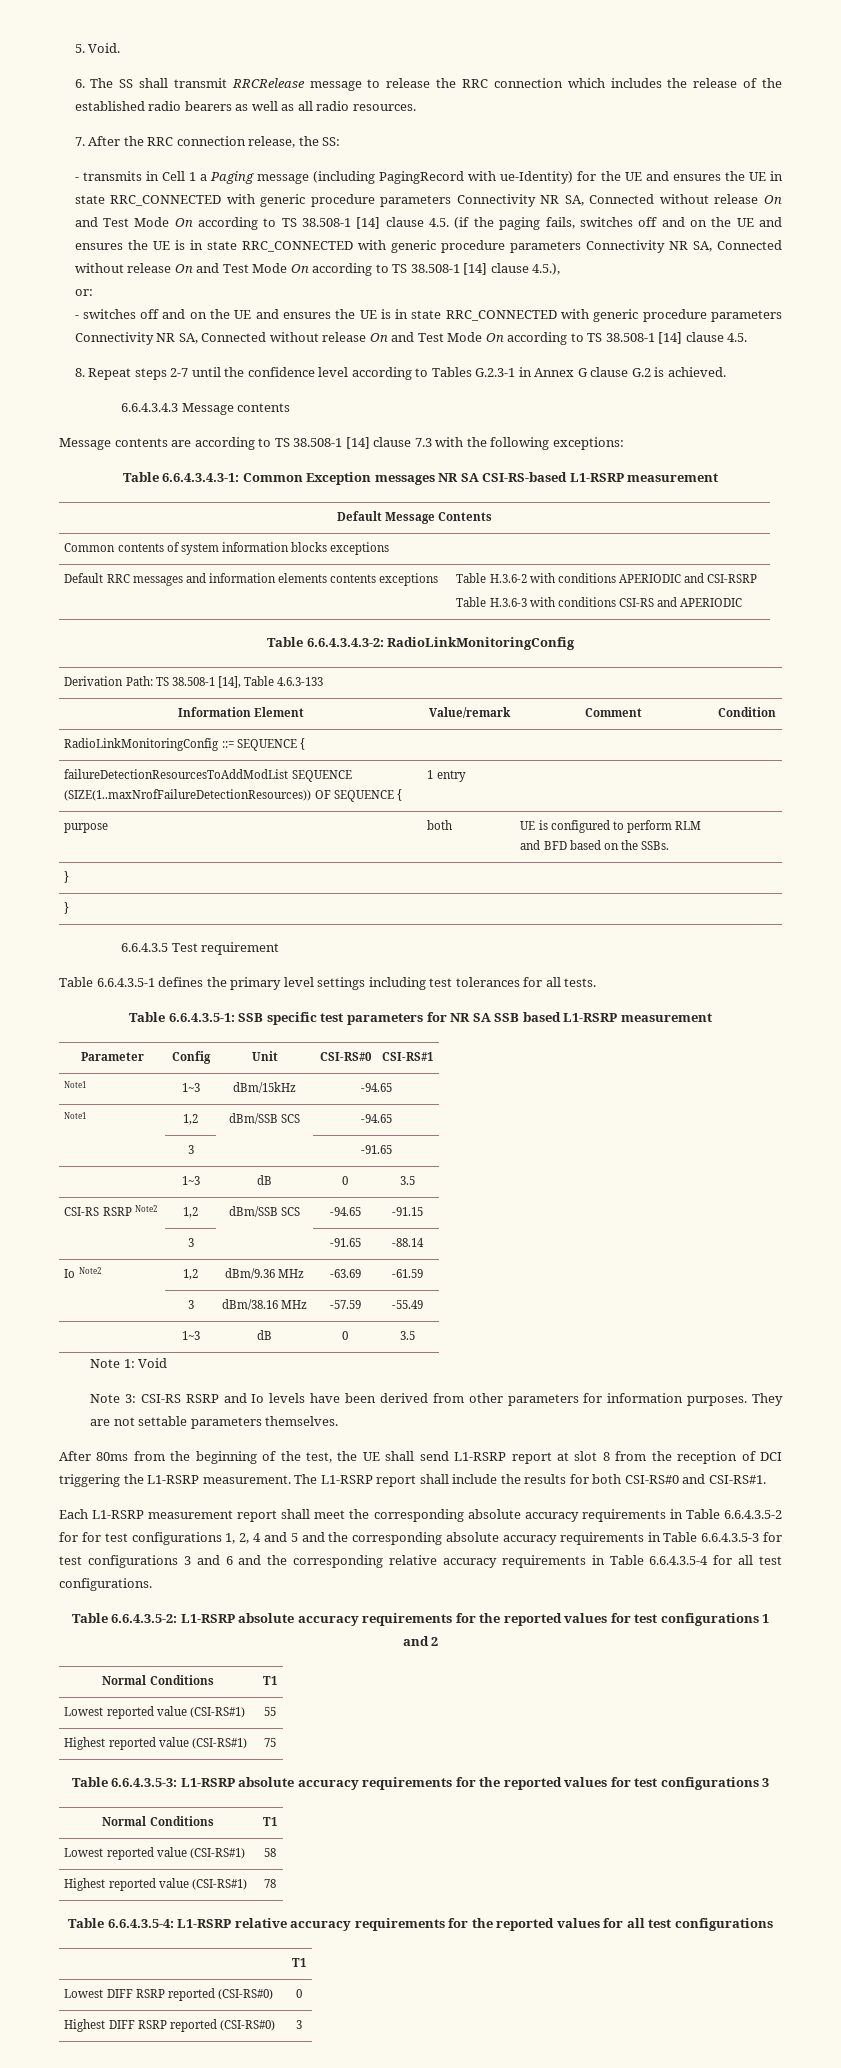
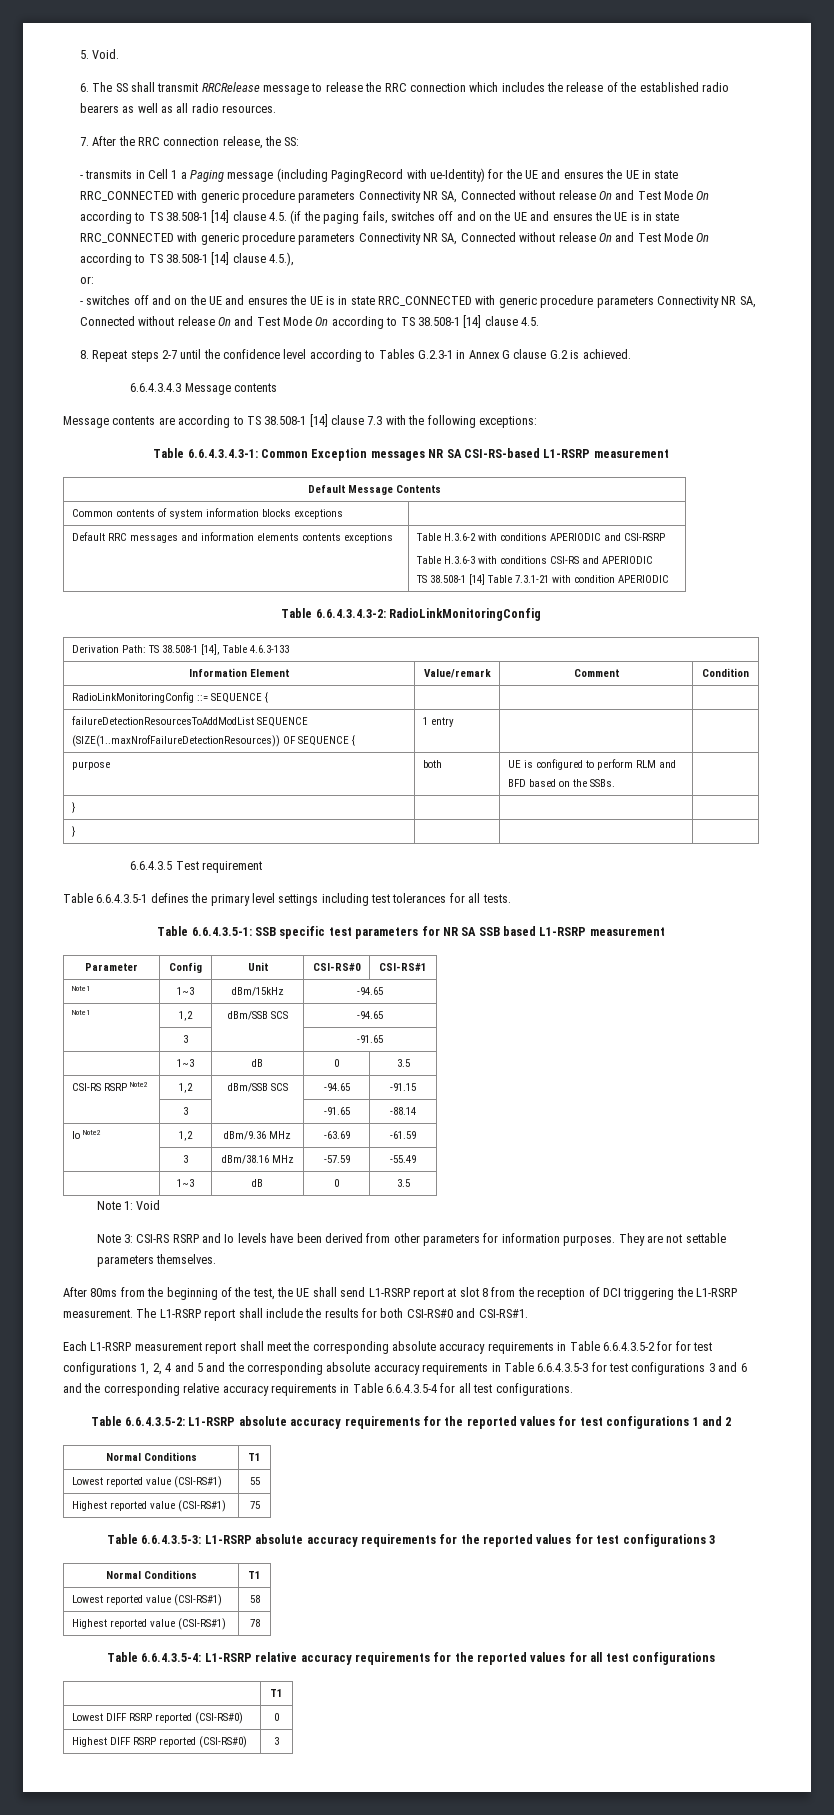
(743, 602) none -> [415,574,669,585] // TS 38.508-1 [14] Table 7.3.1-21 with condition APERIODIC

